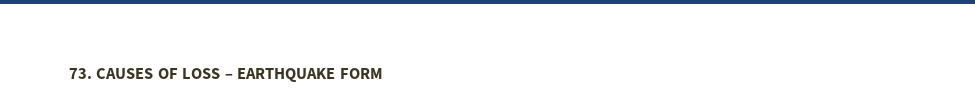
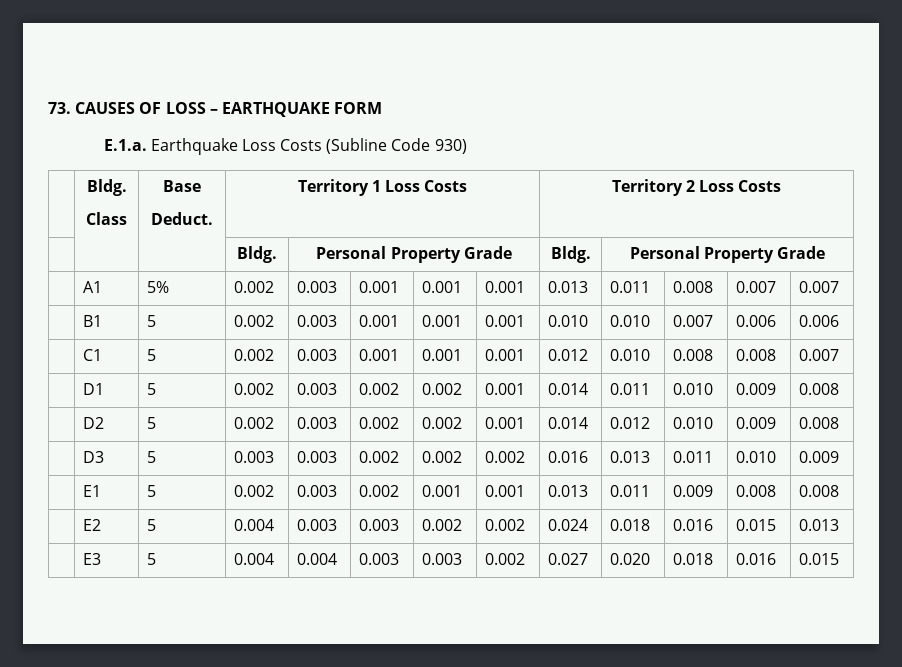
(383, 73) none -> [103,138,467,155] [86,179,127,196] [86,212,127,225] [163,180,201,192] [151,212,213,225] [297,179,468,196] [611,179,782,196] [237,246,277,263] [316,246,512,263] [550,246,591,263] [629,246,826,263] [82,281,102,293] [146,281,169,293] [233,281,274,293] [296,281,337,293] [358,281,399,293] [421,281,462,293] [484,281,525,293] [547,281,588,293] [609,281,650,293] [672,281,713,293] [735,281,776,293] [798,281,839,293] [82,315,102,327] [146,315,156,327] [233,315,274,327] [296,315,337,327] [358,315,399,327] [421,315,462,327] [484,315,525,327] [547,315,588,327] [609,315,650,327] [672,315,713,327] [735,315,776,327] [798,315,839,327] [82,349,102,361] [146,349,156,361] [233,349,274,361] [296,349,337,361] [358,349,399,361] [421,349,462,361] [484,349,525,361] [547,349,588,361] [609,349,650,361] [672,349,713,361] [735,349,776,361] [798,349,839,361] [82,383,104,395] [146,383,156,395] [233,383,274,395] [296,383,337,395] [358,383,399,395] [421,383,462,395] [484,383,525,395] [547,383,588,395] [609,383,650,395] [672,383,713,395] [735,383,776,395] [798,383,839,395] [82,417,104,429] [146,417,156,429] [233,417,274,429] [296,417,337,429] [358,417,399,429] [421,417,462,429] [484,417,525,429] [547,417,588,429] [609,417,650,429] [672,417,713,429] [735,417,776,429] [798,417,839,429] [82,451,104,463] [146,451,156,463] [233,451,274,463] [296,451,337,463] [358,451,399,463] [421,451,462,463] [484,451,525,463] [547,451,588,463] [609,451,650,463] [672,451,713,463] [735,451,776,463] [798,451,839,463] [82,485,101,497] [146,485,156,497] [233,485,274,497] [296,485,337,497] [358,485,399,497] [421,485,462,497] [484,485,525,497] [547,485,588,497] [609,485,650,497] [672,485,713,497] [735,485,776,497] [798,485,839,497] [82,519,101,531] [146,519,156,531] [233,519,274,531] [296,519,337,531] [358,519,399,531] [421,519,462,531] [484,519,525,531] [547,519,588,531] [609,519,650,531] [672,519,713,531] [735,519,776,531] [798,519,839,531] [82,553,101,565] [146,553,156,565] [233,553,274,565] [296,553,337,565] [358,553,399,565] [421,553,462,565] [484,553,525,565] [547,553,588,565] [609,553,650,565] [672,553,713,565] [735,553,776,565] [798,553,839,565] // E.1.a. Earthquake Loss Costs (Subline Code 930) // | Bldg. // Class | Base // Deduct. | Territory 1 Loss Costs | Territory 2 Loss Costs // | | | Bldg. | Personal Property Grade | Bldg. | Personal Property Grade // | A1 | 5% | 0.002 | 0.003 | 0.001 | 0.001 | 0.001 | 0.013 | 0.011 | 0.008 | 0.007 | 0.007 // | B1 | 5 | 0.002 | 0.003 | 0.001 | 0.001 | 0.001 | 0.010 | 0.010 | 0.007 | 0.006 | 0.006 // | C1 | 5 | 0.002 | 0.003 | 0.001 | 0.001 | 0.001 | 0.012 | 0.010 | 0.008 | 0.008 | 0.007 // | D1 | 5 | 0.002 | 0.003 | 0.002 | 0.002 | 0.001 | 0.014 | 0.011 | 0.010 | 0.009 | 0.008 // | D2 | 5 | 0.002 | 0.003 | 0.002 | 0.002 | 0.001 | 0.014 | 0.012 | 0.010 | 0.009 | 0.008 // | D3 | 5 | 0.003 | 0.003 | 0.002 | 0.002 | 0.002 | 0.016 | 0.013 | 0.011 | 0.010 | 0.009 // | E1 | 5 | 0.002 | 0.003 | 0.002 | 0.001 | 0.001 | 0.013 | 0.011 | 0.009 | 0.008 | 0.008 // | E2 | 5 | 0.004 | 0.003 | 0.003 | 0.002 | 0.002 | 0.024 | 0.018 | 0.016 | 0.015 | 0.013 // | E3 | 5 | 0.004 | 0.004 | 0.003 | 0.003 | 0.002 | 0.027 | 0.020 | 0.018 | 0.016 | 0.015

